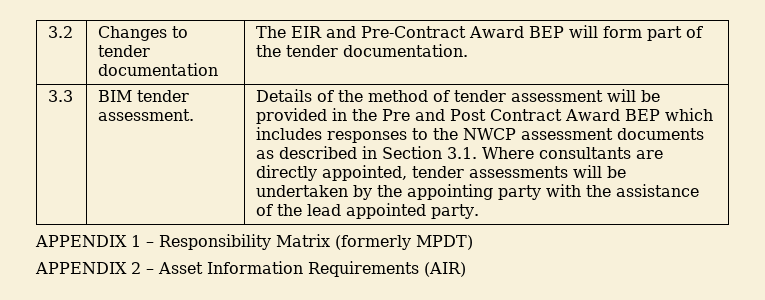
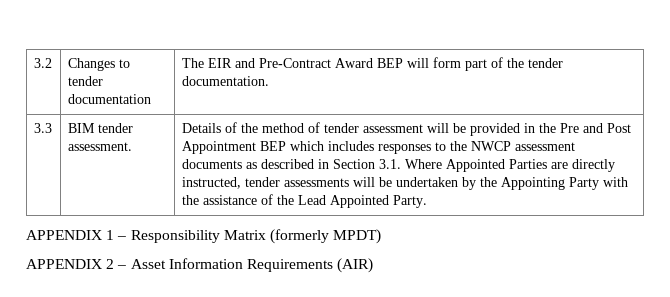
[490,109,621,121] Contract Award -> [181,141,256,154] Appointment
[539,147,632,159] consultants -> [445,159,547,172] Appointed Parties
[322,165,408,181] appointed, -> [181,177,241,189] instructed,
[407,184,542,200] appointing party -> [500,177,599,190] Appointing Party
[307,203,480,219] lead appointed party. -> [297,195,427,208] Lead Appointed Party.

